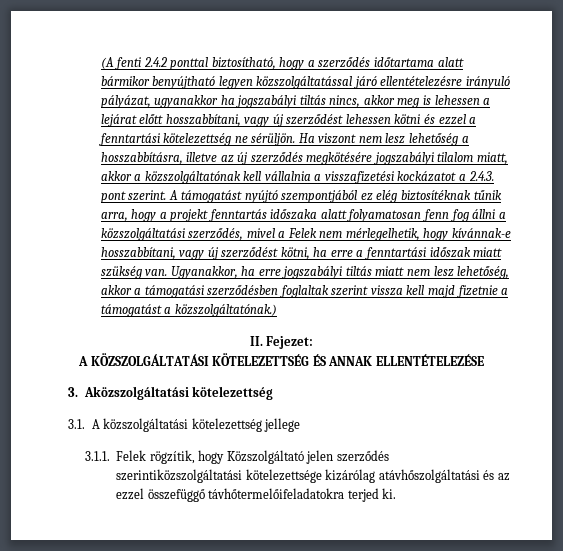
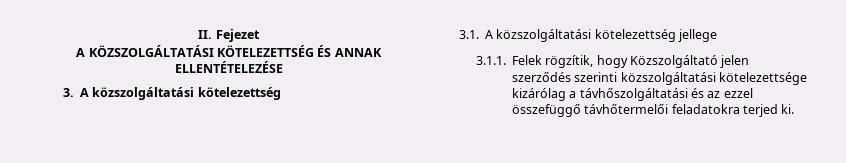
[100,57,464,70] [100,76,510,89] [100,95,491,108] [100,114,477,127] [98,133,469,146] [100,152,508,165] [100,171,494,184] [100,190,502,203] [100,209,506,222] [100,228,511,241] [100,247,503,260] [100,266,510,279] [100,285,509,298] [100,304,277,317] [249,336,314,349] (A fenti 2.4.2 ponttal biztosítható, hogy a szerződés időtartama alatt bármikor benyújtható legyen közszolgáltatással járó ellentételezésre irányuló pályázat, ugyanakkor ha jogszabályi tiltás nincs, akkor meg is lehessen a lejárat előtt hosszabbítani, vagy új szerződést lehessen kötni és ezzel a fenntartási kötelezettség ne sérüljön. Ha viszont nem lesz lehetőség a hosszabbításra, illetve az új szerződés megkötésére jogszabályi tilalom miatt, akkor a közszolgáltatónak kell vállalnia a visszafizetési kockázatot a 2.4.3. pont szerint. A támogatást nyújtó szempontjából ez elég biztosítéknak tűnik arra, hogy a projekt fenntartás időszaka alatt folyamatosan fenn fog állni a közszolgáltatási szerződés, mivel a Felek nem mérlegelhetik, hogy kívánnak-e hosszabbítani, vagy új szerződést kötni, ha erre a fenntartási időszak miatt szükség van. Ugyanakkor, ha erre jogszabályi tiltás miatt nem lesz lehetőség, akkor a támogatási szerződésben foglaltak szerint vissza kell majd fizetnie a támogatást a közszolgáltatónak.) // II. Fejezet: -> [198,29,260,42] II. Fejezet
[83,386,189,400] Aközszolgáltatási -> [80,87,195,100] A közszolgáltatási
[116,469,480,483] szerintiközszolgáltatási kötelezettsége kizárólag atávhőszolgáltatási -> [574,72,807,85] [511,87,688,101] szerinti közszolgáltatási kötelezettsége kizárólag a távhőszolgáltatási
[208,488,345,499] távhőtermelőifeladatokra -> [584,103,740,114] távhőtermelői feladatokra

